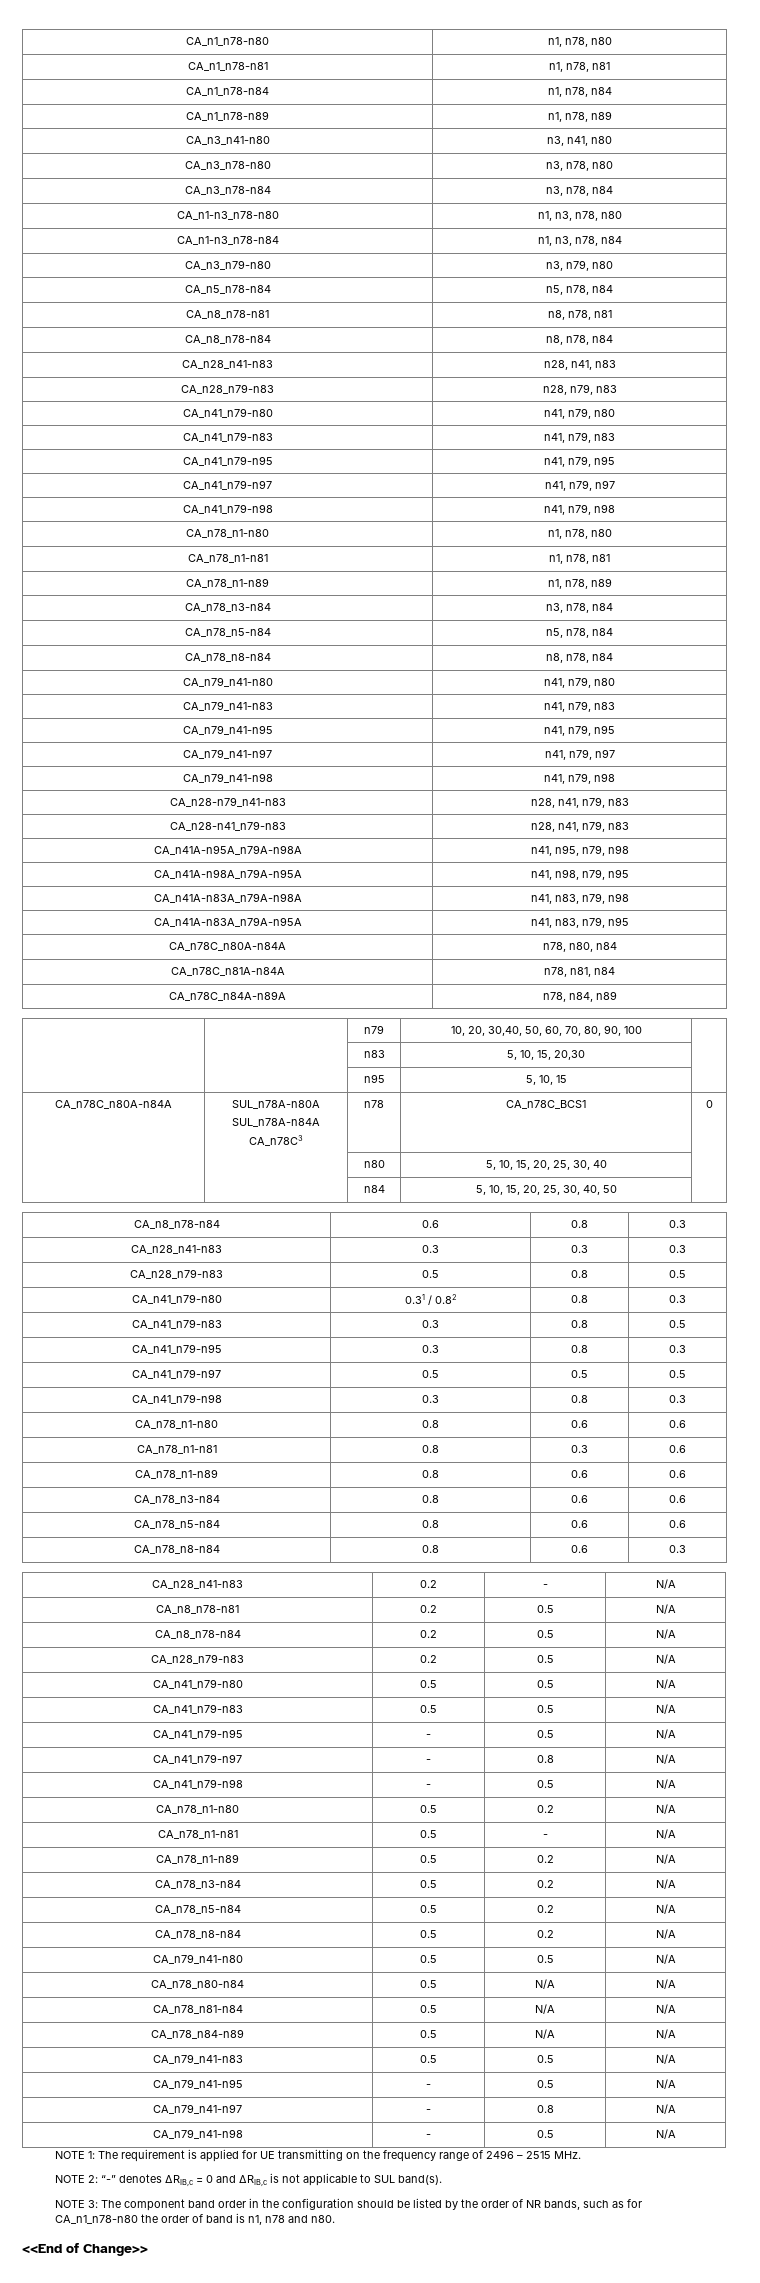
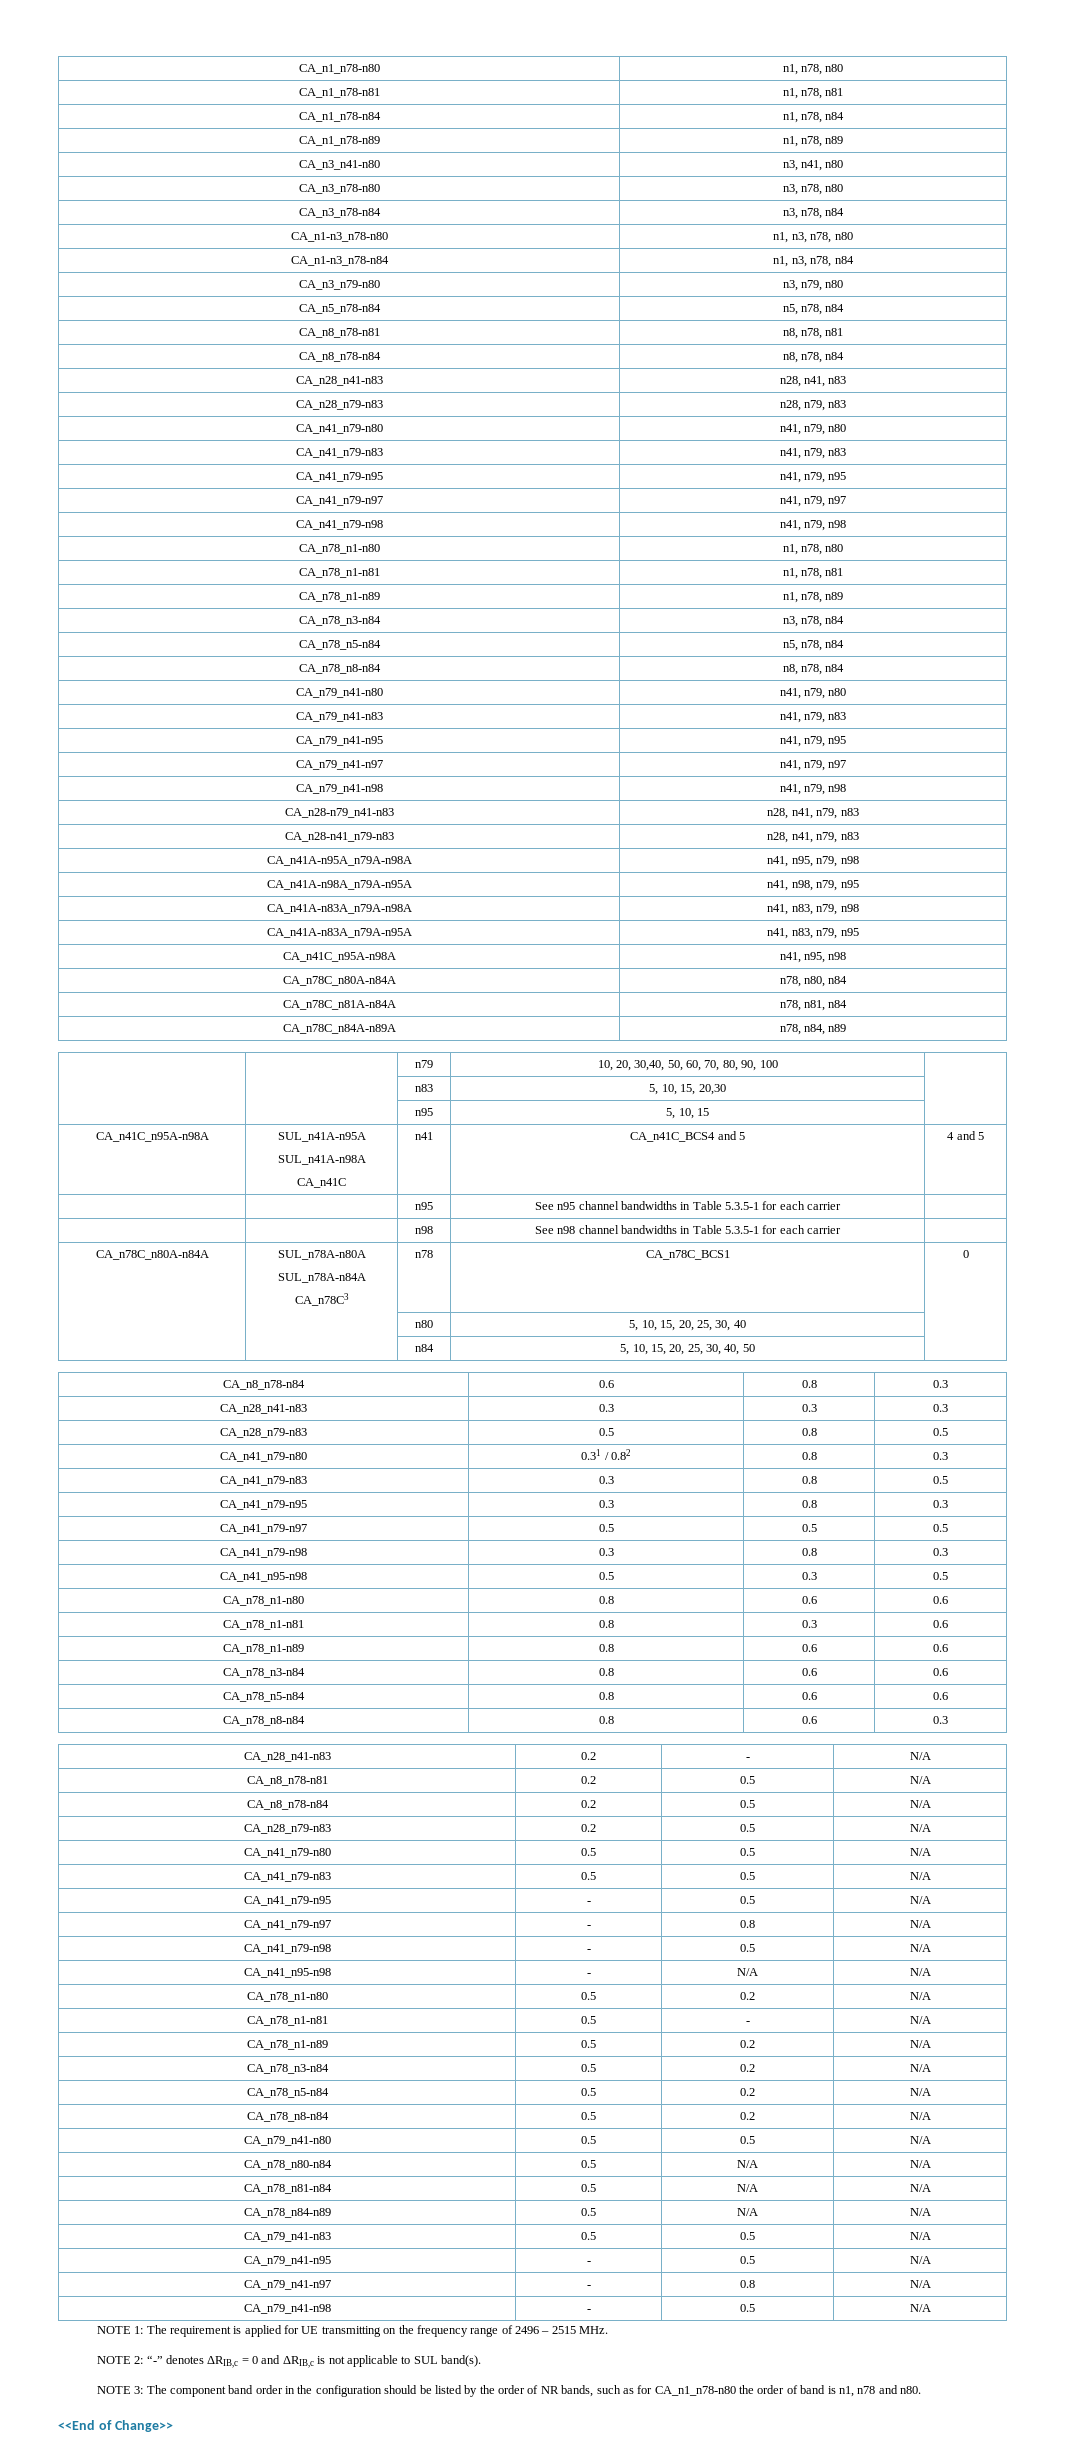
(629, 921) none -> [282,952,396,962] [779,952,847,963] // CA_n41C_n95A-n98A | n41, n95, n98
(567, 1079) none -> [95,1132,209,1142] [277,1132,366,1142] [277,1155,366,1165] [297,1178,346,1188] [415,1132,433,1140] [630,1131,745,1142] [947,1131,984,1140] [415,1202,433,1210] [534,1201,842,1210] [415,1226,433,1234] [534,1225,842,1234] // CA_n41C_n95A-n98A | SUL_n41A-n95A // SUL_n41A-n98A // CA_n41C | n41 | CA_n41C_BCS4 and 5 | 4 and 5 // | | n95 | See n95 channel bandwidths in Table 5.3.5-1 for each carrier | // | | n98 | See n98 channel bandwidths in Table 5.3.5-1 for each carrier |
(686, 1399) none -> [220,1572,307,1582] [598,1572,614,1580] [801,1572,817,1580] [933,1572,948,1580] // CA_n41_n95-n98 | 0.5 | 0.3 | 0.5
(676, 1784) none -> [243,1968,331,1978] [586,1973,591,1976] [737,1968,758,1976] [909,1968,931,1976] // CA_n41_n95-n98 | - | N/A | N/A

